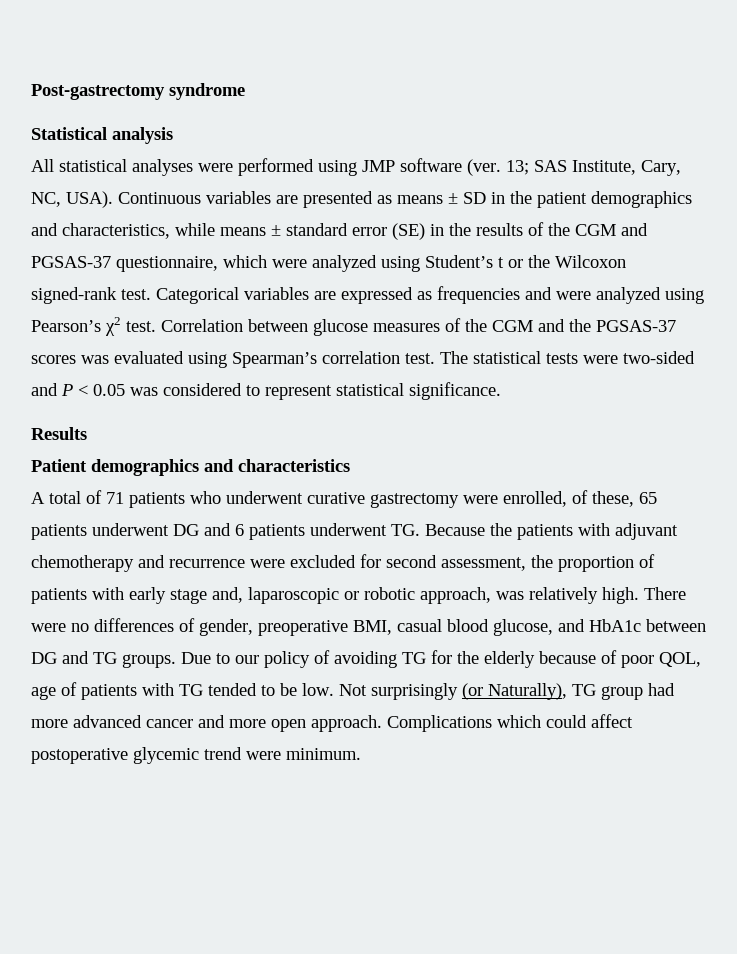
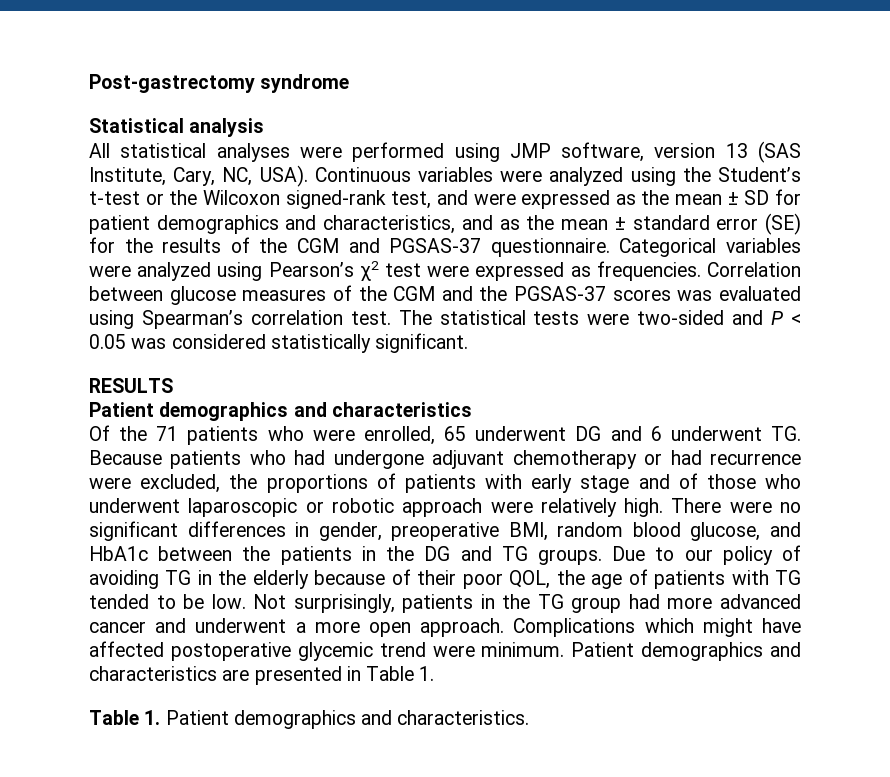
[400,158,567,176] software (ver. 13; SAS -> [561,141,801,163] software, version 13 (SAS
[276,191,692,208] [31,223,266,239] are presented as means ± SD in the patient demographics and characteristics, while means -> [500,167,802,186] [89,189,801,209] [89,215,609,234] were analyzed using the Student’s t-test or the Wilcoxon signed-rank test, and were expressed as the mean ± SD for patient demographics and characteristics, and as the mean
[430,224,444,236] in -> [89,237,115,253] for
[116,255,626,272] [31,286,552,304] questionnaire, which were analyzed using Student’s t or the Wilcoxon signed-rank test. Categorical variables are expressed as frequencies and -> [490,238,801,257] questionnaire. Categorical variables
[126,321,156,332] test. -> [385,261,701,281] test were expressed as frequencies.
[246,382,501,400] [31,427,87,440] to represent statistical significance. // Results -> [270,333,469,353] [89,378,173,393] statistically significant. // RESULTS
[31,490,657,508] [31,524,87,540] A total of 71 patients who underwent curative gastrectomy were enrolled, of these, 65 patients -> [89,425,467,445] Of the 71 patients who were enrolled, 65
[249,524,305,540] patients -> (662, 433) none
[490,523,678,540] [31,554,634,572] the patients with adjuvant chemotherapy and recurrence were excluded for second assessment, the proportion -> [170,450,802,469] [89,474,368,493] patients who had undergone adjuvant chemotherapy or had recurrence were excluded, the proportions
[212,587,243,603] and, -> [638,473,801,489] [89,498,180,513] and of those who underwent
[420,587,524,604] approach, was -> [402,498,533,517] approach were
[94,618,195,632] differences of -> [89,521,310,541] significant differences in
[397,619,442,632] casual -> [557,522,624,537] random
(706, 625) none -> [242,546,415,565] the patients in the
[431,650,452,664] for -> [197,570,212,585] in
(617, 657) none -> [417,570,457,585] their
(701, 659) none -> [556,570,585,585] the
[371,683,567,700] surprisingly (or Naturally), -> [293,594,531,613] surprisingly, patients in the
(225, 721) none -> [195,618,306,633] underwent a
[546,714,633,728] could affect -> [702,618,802,637] [89,641,164,657] might have affected
(361, 754) none -> [571,642,801,661] [89,666,435,685] [89,710,530,729] Patient demographics and characteristics are presented in Table 1. // Table 1. Patient demographics and characteristics.

